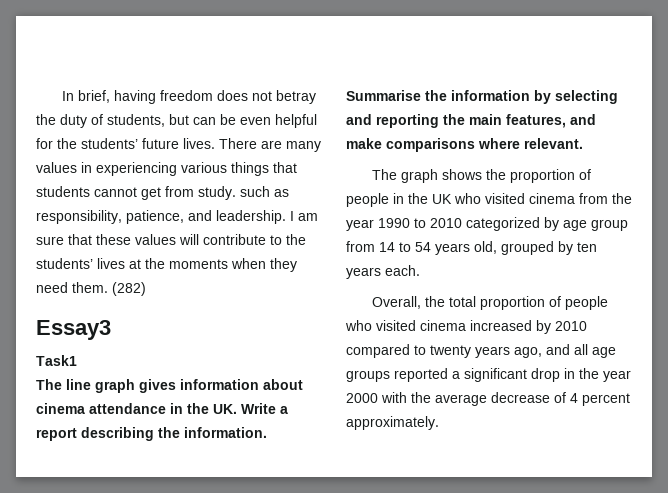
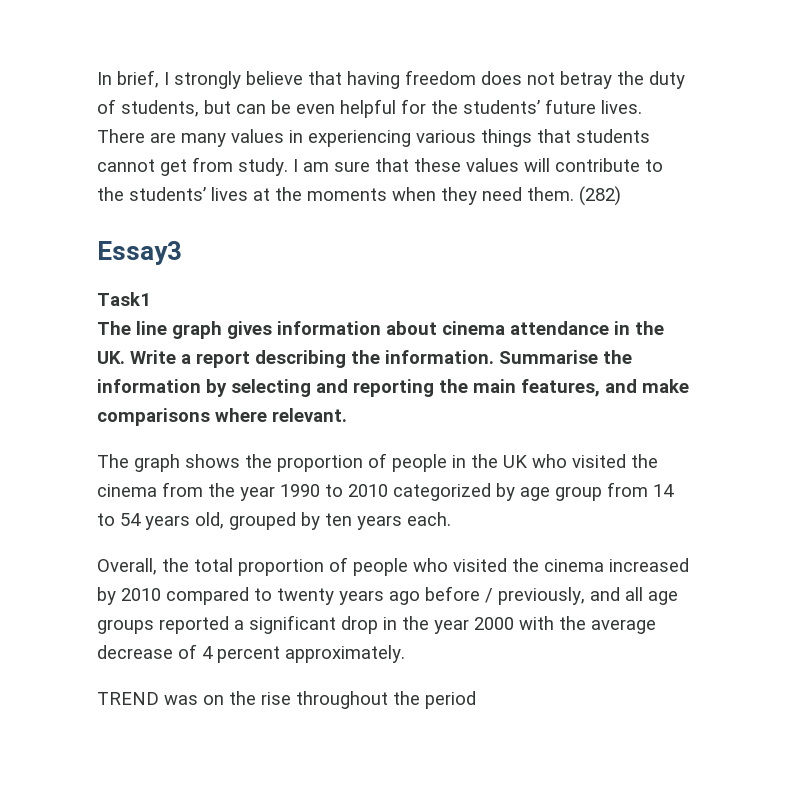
(111, 96) none -> [164,71,342,89] I strongly believe that
[240,186,289,197] [36,210,286,224] such as responsibility, patience, and leadership. -> (288, 167) none
(525, 198) none -> [631,454,658,468] the
(416, 325) none -> [512,558,539,572] the
[514,347,542,358] ago, -> [389,586,585,605] ago before / previously,
(439, 423) none -> [97,691,476,709] // TREND was on the rise throughout the period

